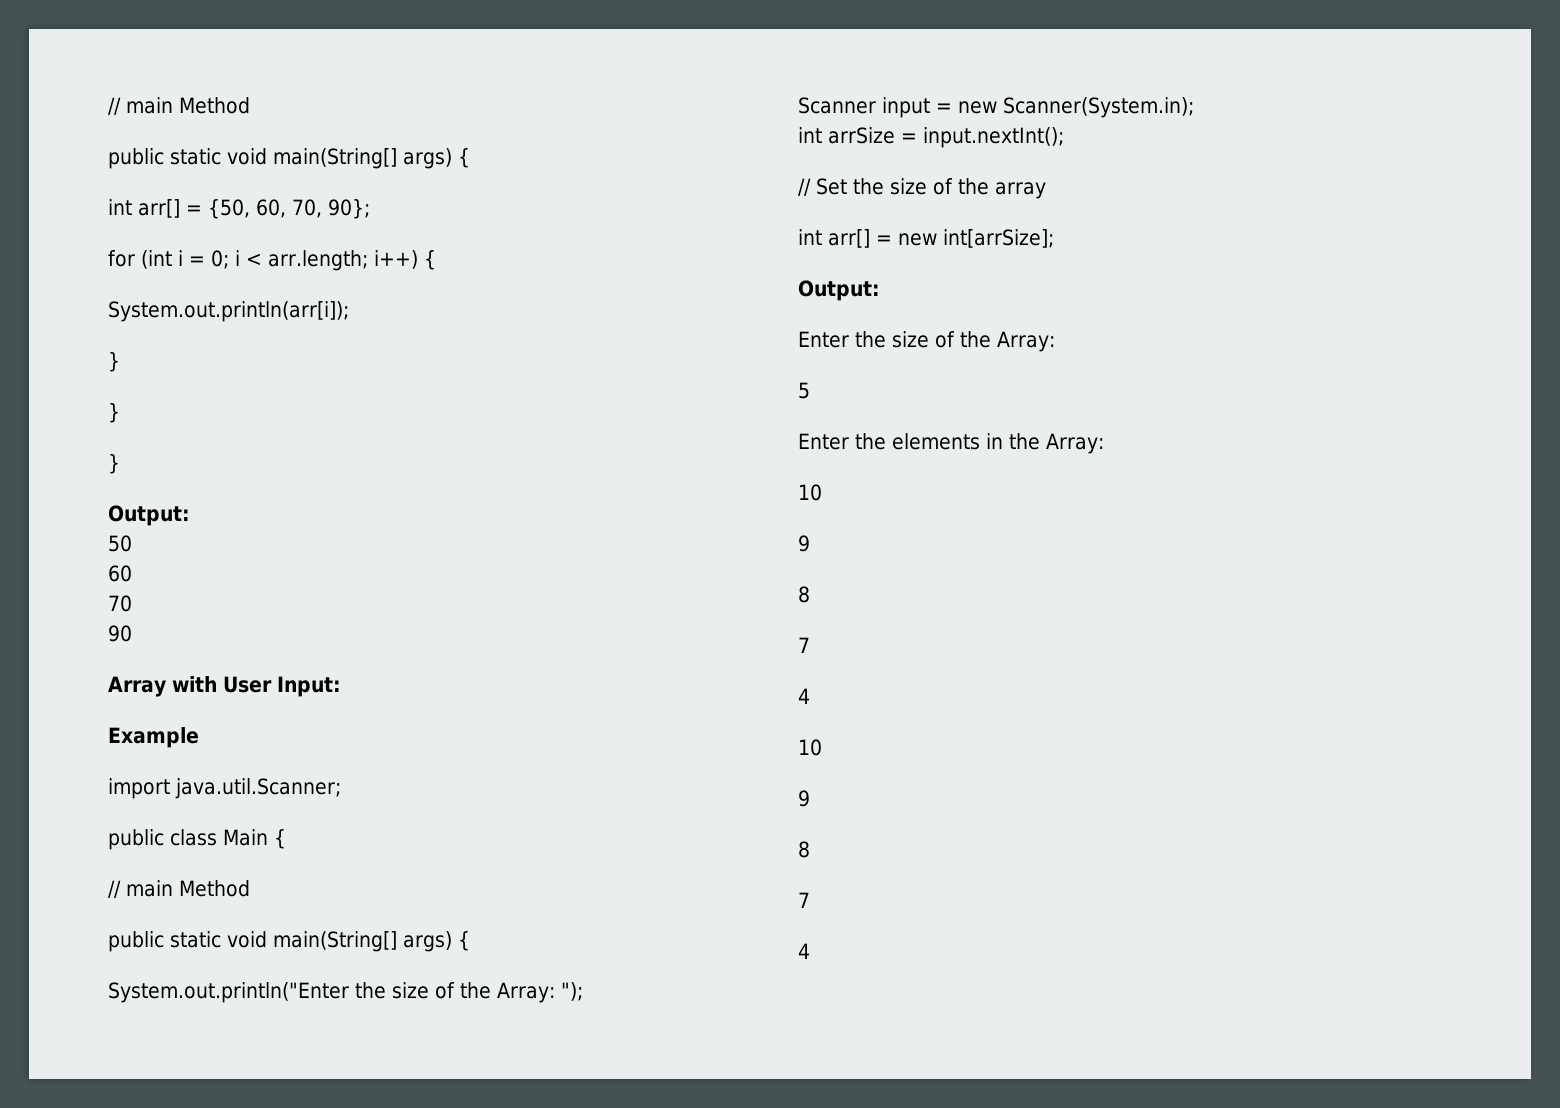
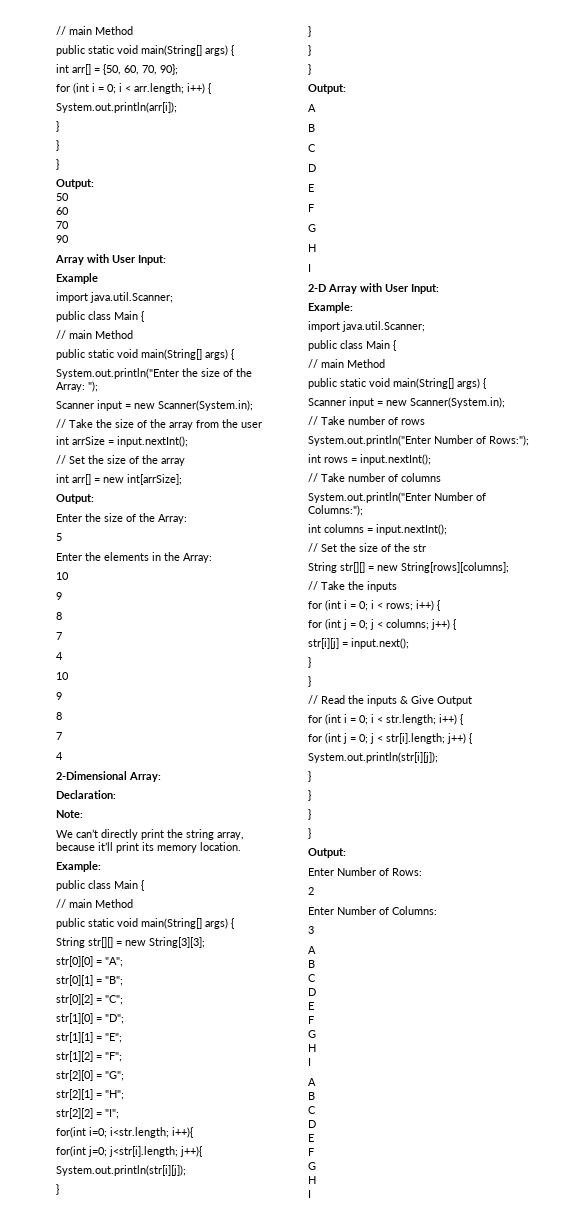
(1194, 107) none -> [56,419,262,430] // // Take the size of the array from the user
(810, 951) none -> [56,771,161,782] [56,790,116,799] [56,810,83,818] [56,829,244,840] [56,842,241,853] [56,861,101,872] [56,880,144,891] [56,899,133,908] [56,918,234,929] [56,937,205,948] [56,956,123,967] [56,975,123,986] [56,994,123,1005] [56,1013,124,1024] [56,1032,122,1043] [56,1051,122,1062] [56,1070,124,1081] [56,1089,124,1100] [56,1108,119,1119] [56,1127,193,1138] [56,1146,202,1157] [56,1165,186,1176] [56,1184,59,1195] [308,26,311,37] [308,45,311,56] [308,64,311,75] [308,84,346,94] [308,104,316,112] [308,124,315,132] [308,144,316,152] [308,164,316,172] [308,184,314,192] [308,204,314,212] [308,224,316,232] [308,244,316,252] [308,264,311,272] [308,283,439,294] [308,302,353,313] [308,321,425,332] [308,340,396,351] [308,359,385,368] [308,378,486,389] [308,397,505,408] [308,416,425,425] [308,435,529,446] [308,454,431,465] [308,473,441,482] [308,492,486,503] [308,505,363,516] [308,524,447,535] [308,543,426,552] [308,562,509,573] [308,581,397,592] [308,600,440,611] [308,619,456,630] [308,638,409,649] [308,657,311,668] [308,676,311,687] [308,695,472,706] [308,714,463,725] [308,733,472,744] [308,752,438,763] [308,771,311,782] [308,790,311,801] [308,809,311,820] [308,828,311,839] [308,848,346,858] [308,867,422,876] [308,887,314,895] [308,906,437,915] [308,926,314,934] [308,946,316,954] [308,960,315,968] [308,974,316,982] [308,988,316,996] [308,1002,314,1010] [308,1016,314,1024] [308,1030,316,1038] [308,1044,316,1052] [308,1058,311,1066] [308,1078,316,1086] [308,1092,315,1100] [308,1106,316,1114] [308,1120,316,1128] [308,1134,314,1142] [308,1148,314,1156] [308,1162,316,1170] [308,1176,316,1184] [308,1190,311,1198] // 2-Dimensional Array: // Declaration: // Note: // We can’t directly print the string array, because it’ll print its memory location. // Example: // public class Main { // // main Method // public static void main(String[] args) { // String str[][] = new String[3][3]; // str[0][0] = "A"; // str[0][1] = "B"; // str[0][2] = "C"; // str[1][0] = "D"; // str[1][1] = "E"; // str[1][2] = "F"; // str[2][0] = "G"; // str[2][1] = "H"; // str[2][2] = "I"; // for(int i=0; i<str.length; i++){ // for(int j=0; j<str[i].length; j++){ // System.out.println(str[i][j]); // } // } // } // } // Output: // A // B // C // D // E // F // G // H // I // 2-D Array with User Input: // Example: // import java.util.Scanner; // public class Main { // // main Method // public static void main(String[] args) { // Scanner input = new Scanner(System.in); // // Take number of rows // System.out.println("Enter Number of Rows:"); // int rows = input.nextInt(); // // Take number of columns // System.out.println("Enter Number of Columns:"); // int columns = input.nextInt(); // // Set the size of the str // String str[][] = new String[rows][columns]; // // Take the inputs // for (int i = 0; i < rows; i++) { // for (int j = 0; j < columns; j++) { // str[i][j] = input.next(); // } // } // // Read the inputs & Give Output // for (int i = 0; i < str.length; i++) { // for (int j = 0; j < str[i].length; j++) { // System.out.println(str[i][j]); // } // } // } // } // Output: // Enter Number of Rows: // 2 // Enter Number of Columns: // 3 // A // B // C // D // E // F // G // H // I // A // B // C // D // E // F // G // H // I

